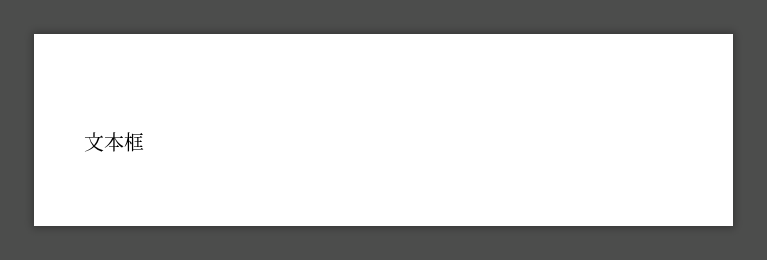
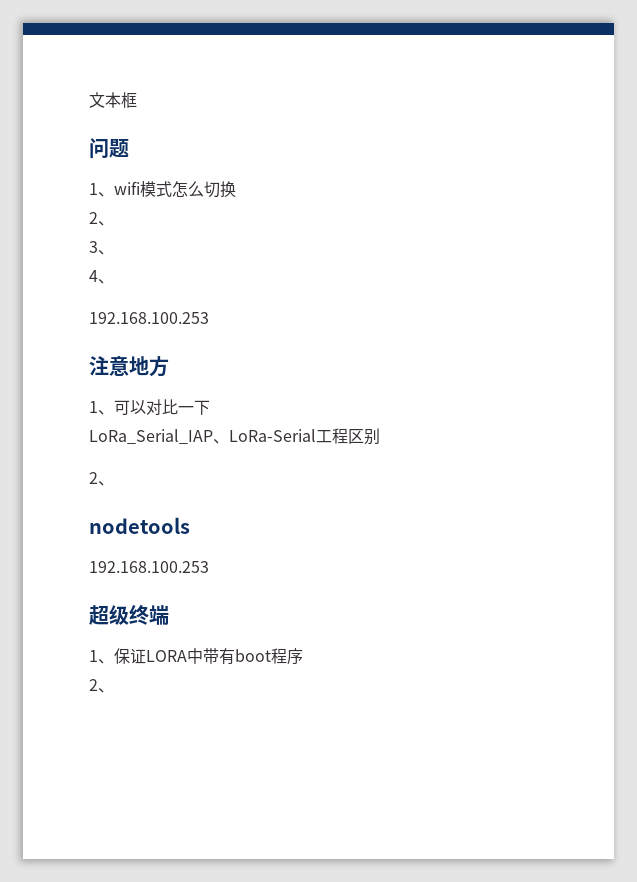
(144, 142) none -> [89,138,129,159] [89,181,236,198] [89,212,114,226] [89,241,114,255] [89,270,114,284] [89,312,209,324] [89,356,169,377] [89,399,210,415] [89,428,380,445] [89,472,114,486] [89,517,190,534] [89,561,209,573] [89,605,169,625] [89,648,303,665] [89,679,114,693] // 问题 // 1、wifi模式怎么切换 // 2、 // 3、 // 4、 // 192.168.100.253 // 注意地方 // 1、可以对比一下 // LoRa_Serial_IAP、LoRa-Serial工程区别 // 2、 // nodetools // 192.168.100.253 // 超级终端 // 1、保证LORA中带有boot程序 // 2、

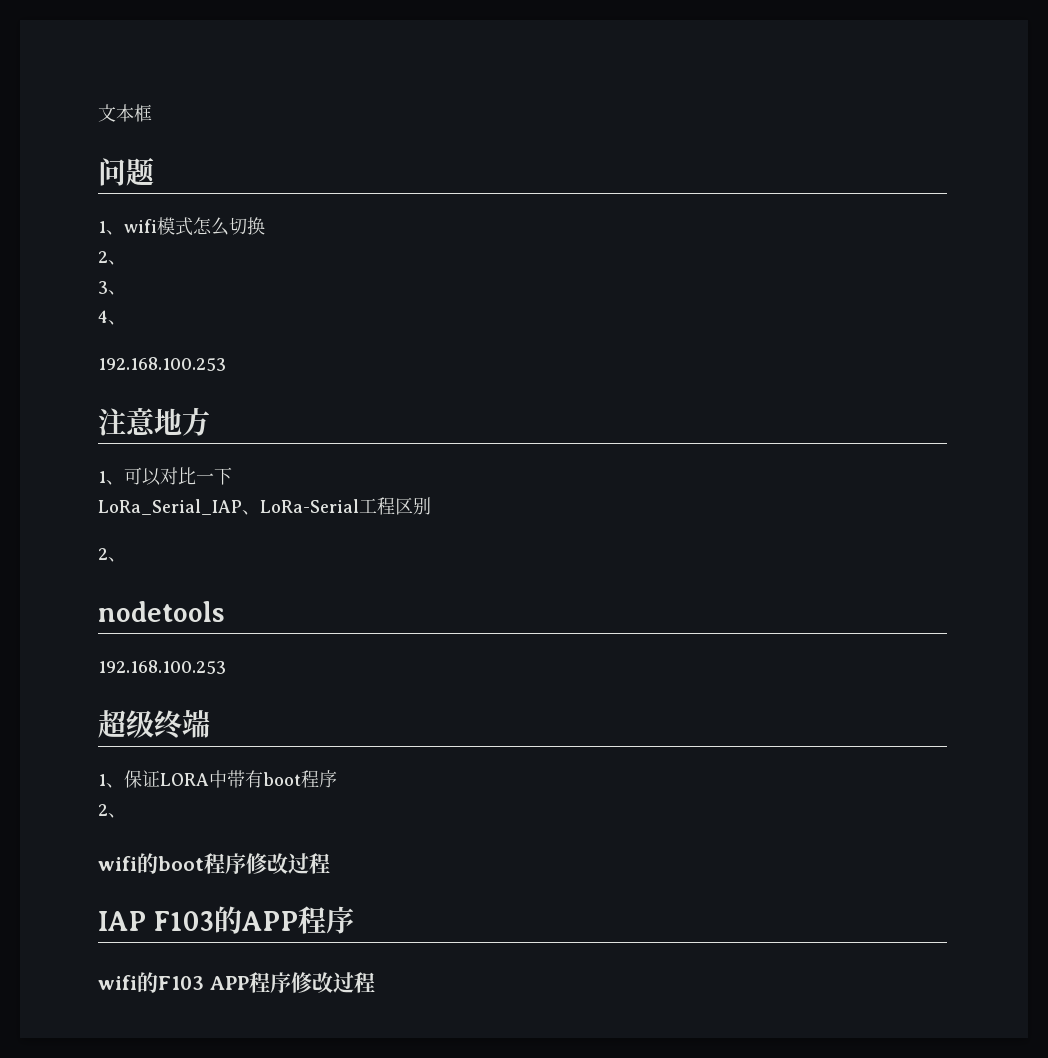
(114, 690) none -> [98,853,330,874] [98,906,354,934] [98,972,375,993] // wifi的boot程序修改过程 // IAP F103的APP程序 // wifi的F103 APP程序修改过程

